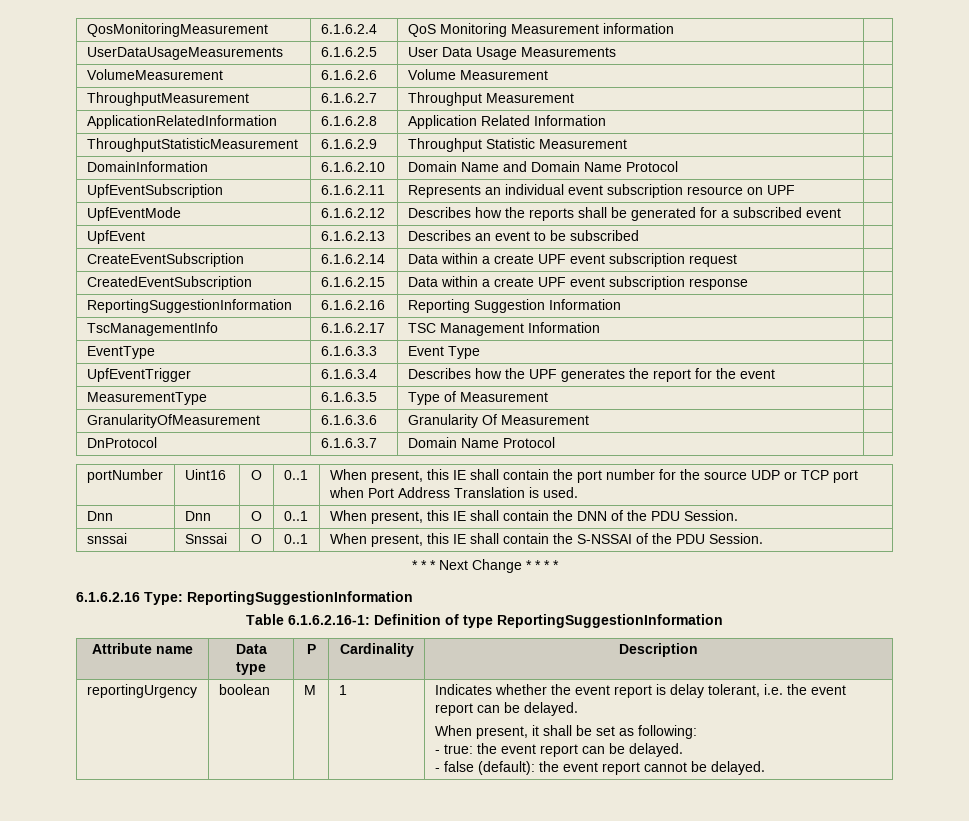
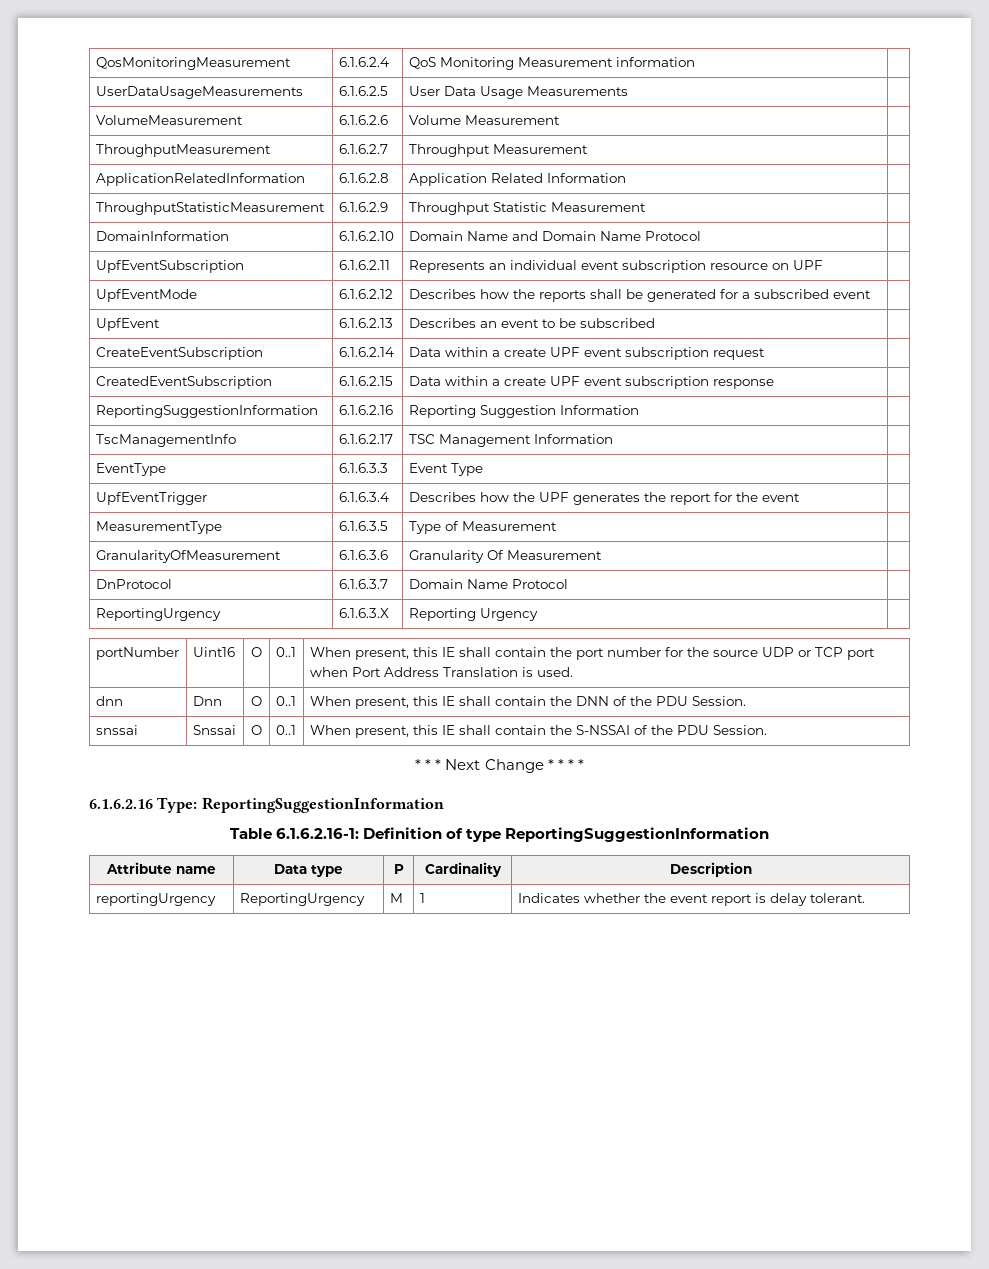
(555, 442) none -> [95,608,221,621] [338,608,389,618] [408,608,538,621] // ReportingUrgency | 6.1.6.3.X | Reporting Urgency |
[86,511,113,521] Dnn -> [95,696,123,706] dnn
[218,684,270,695] boolean -> [239,893,365,906] ReportingUrgency
[707,684,846,697] [434,702,578,716] [434,725,697,739] [434,743,683,757] [434,761,765,775] tolerant, i.e. the event report can be delayed. // When present, it shall be set as following: // - true: the event report can be delayed. // - false (default): the event report cannot be delayed. -> [809,893,865,903] tolerant.

